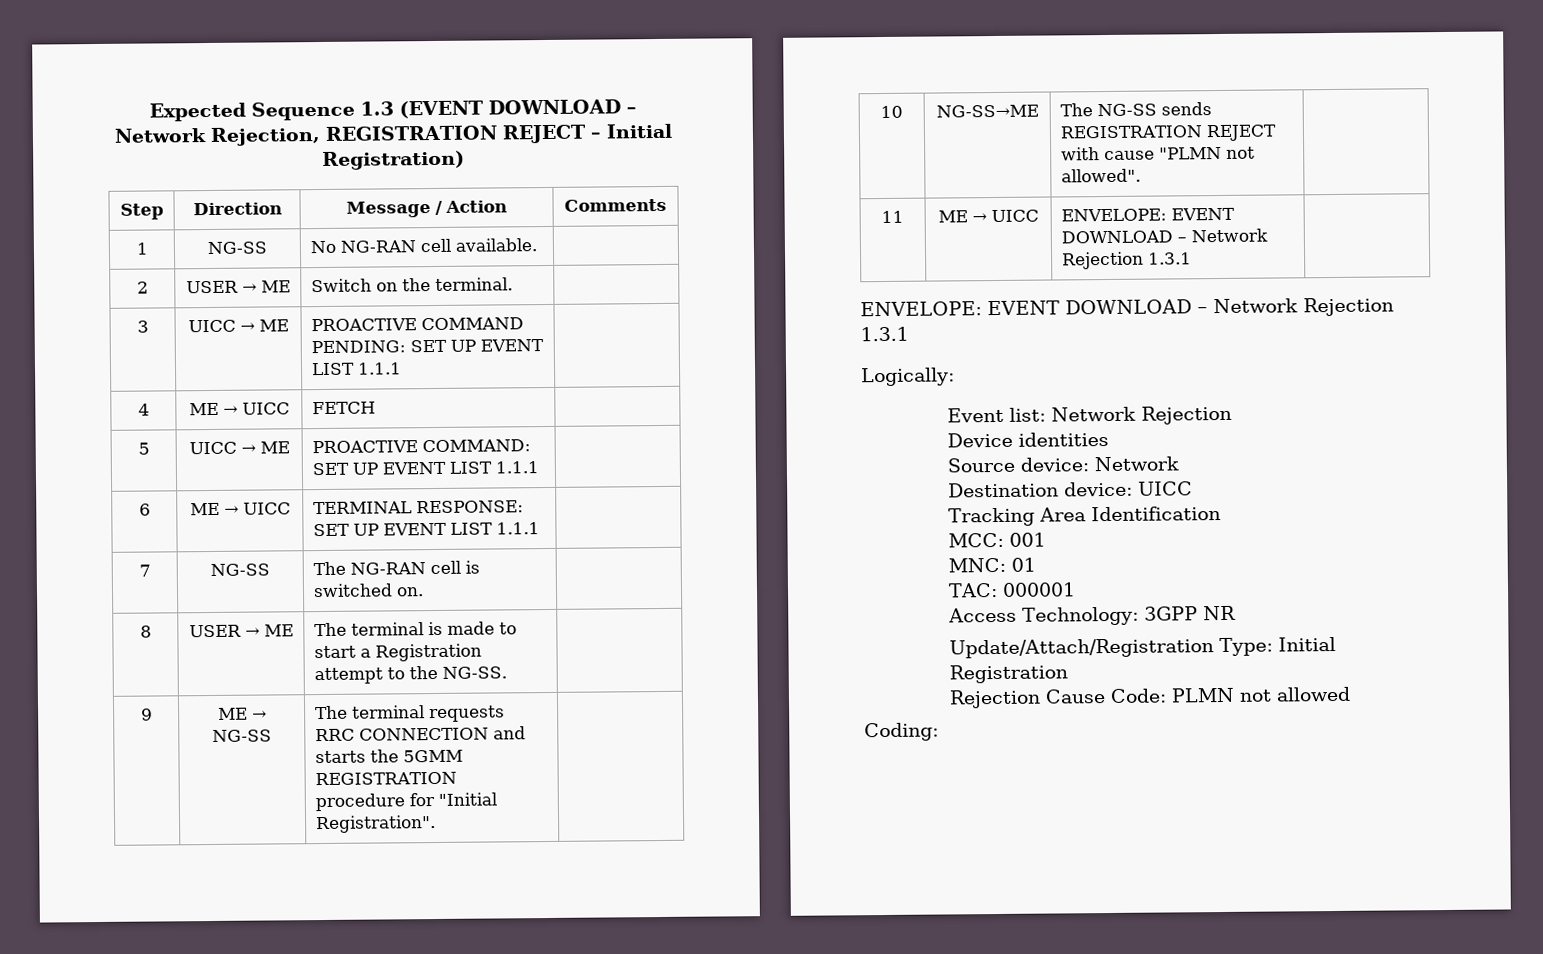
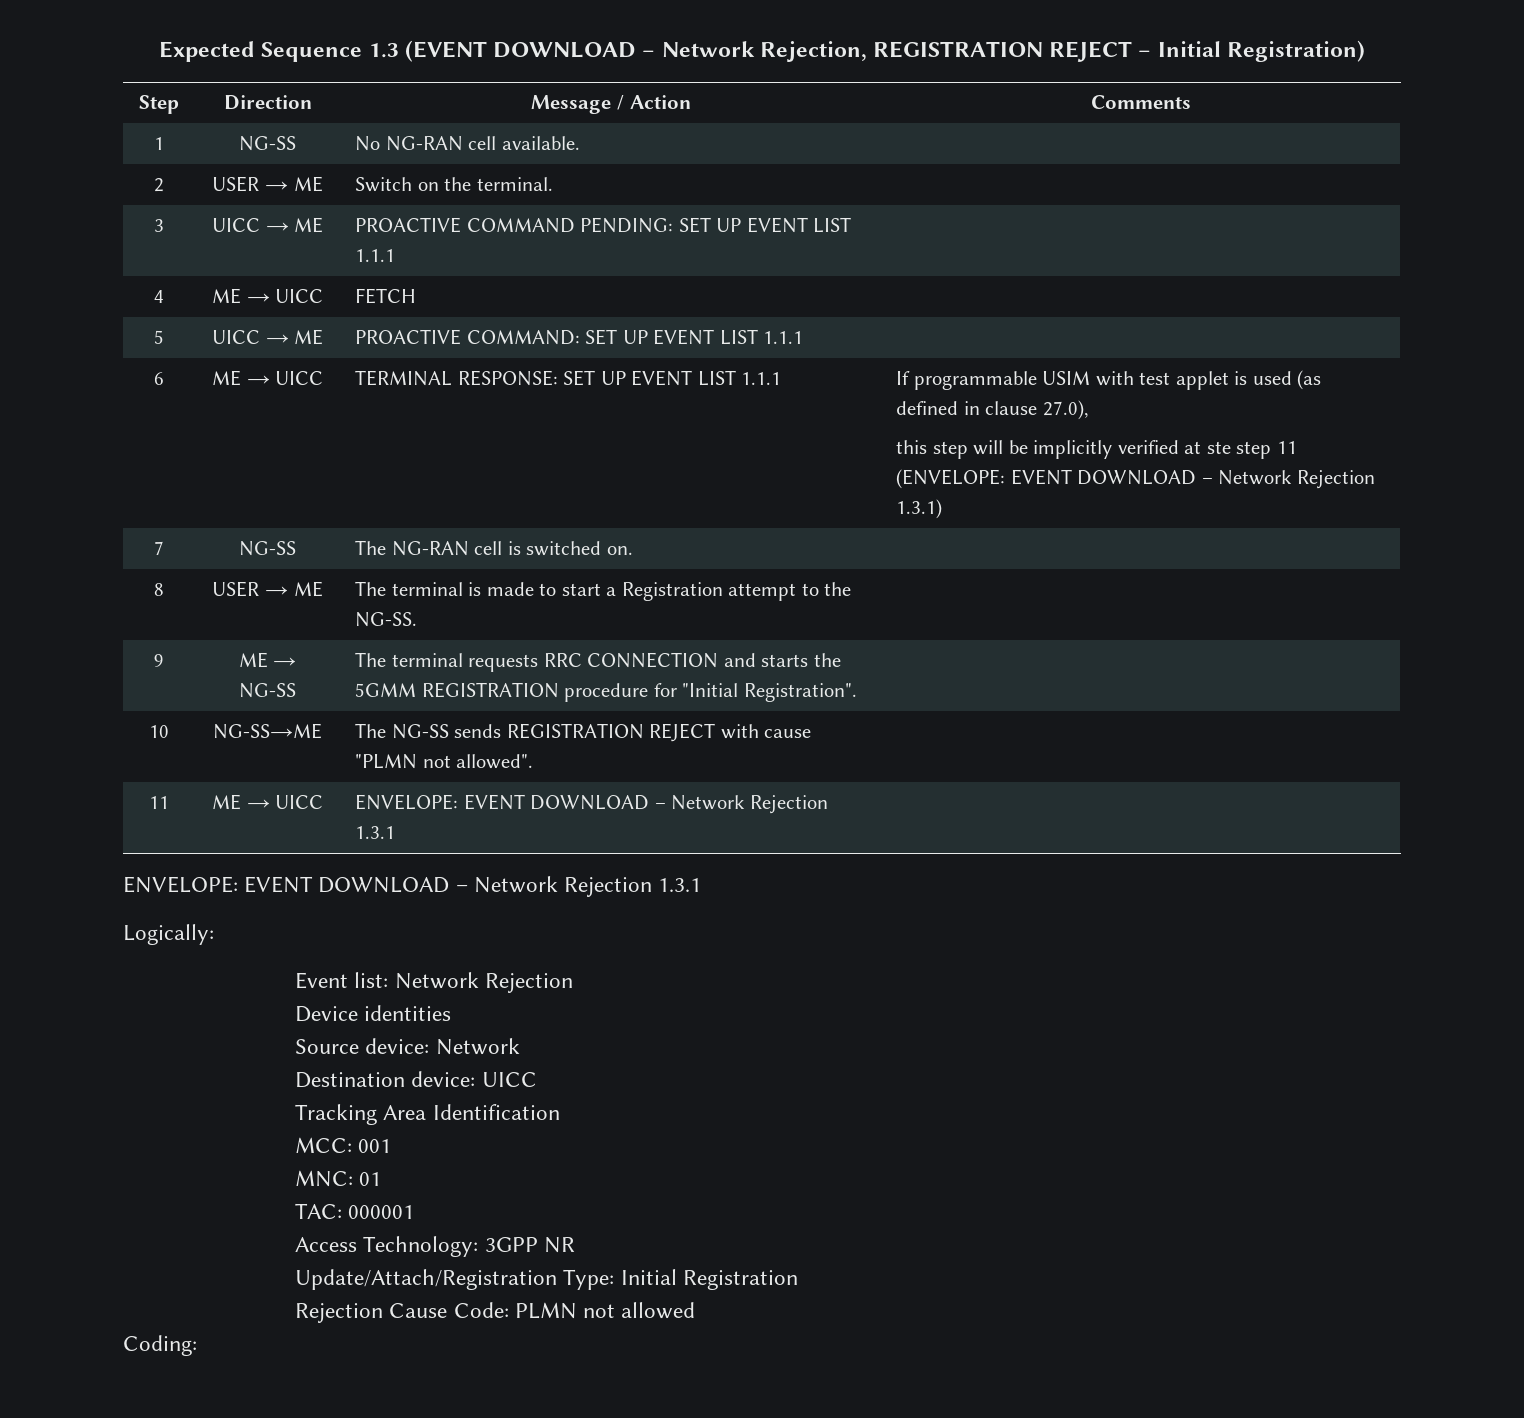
(540, 528) none -> [896,370,1322,390] [896,400,1089,420] [896,440,1297,459] [896,469,1375,489] [896,499,943,519] If programmable USIM with test applet is used (as defined in clause 27.0), // this step will be implicitly verified at ste step 11 (ENVELOPE: EVENT DOWNLOAD – Network Rejection 1.3.1)

